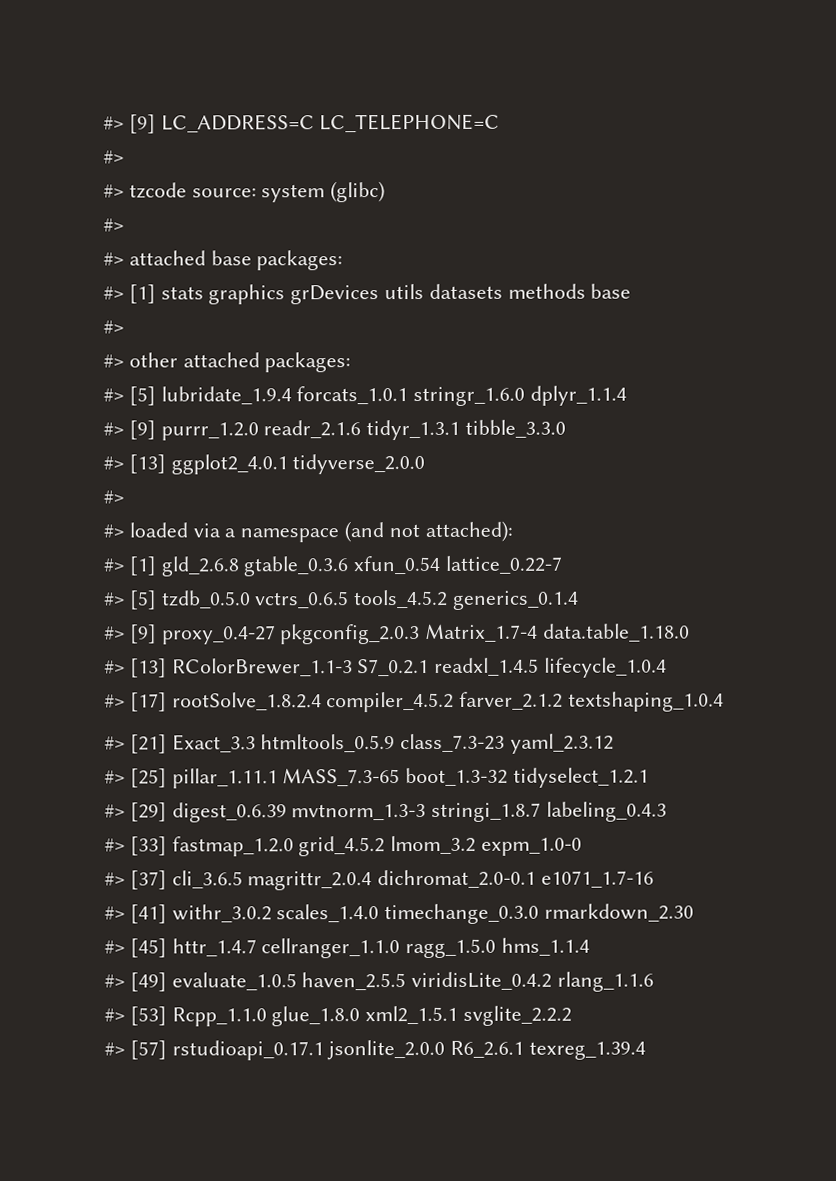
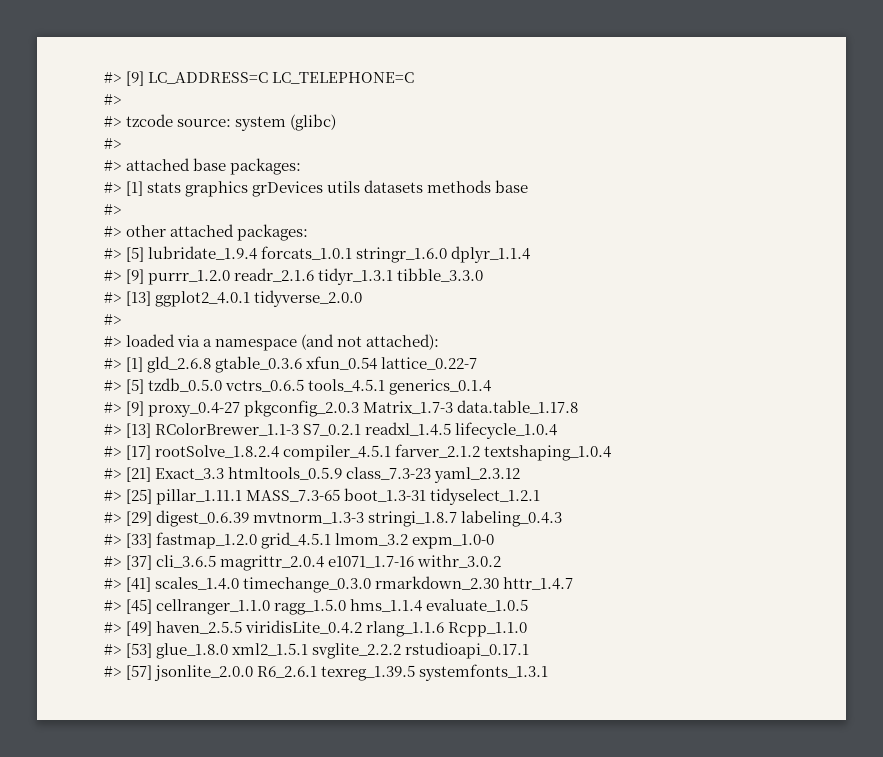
[353,589,449,609] tools_4.5.2 -> [308,379,386,392] tools_4.5.1
[425,623,691,642] Matrix_1.7-4 data.table_1.18.0 -> [363,400,579,414] Matrix_1.7-3 data.table_1.17.8
[326,691,455,713] compiler_4.5.2 -> [283,445,392,461] compiler_4.5.1
[405,767,509,787] boot_1.3-32 -> [344,488,427,502] boot_1.3-31
[298,836,386,857] grid_4.5.2 -> [261,532,332,549] grid_4.5.1
[377,869,537,889] dichromat_2.0-0.1 -> (325, 563) none
(655, 879) none -> [417,555,502,568] withr_3.0.2
[171,904,272,923] withr_3.0.2 -> (152, 584) none
(695, 912) none -> [503,577,574,590] httr_1.4.7
[171,938,257,957] httr_1.4.7 -> (153, 606) none
(591, 946) none -> [426,599,529,612] evaluate_1.0.5
[171,972,297,991] evaluate_1.0.5 -> (153, 628) none
(655, 981) none -> [448,622,528,637] Rcpp_1.1.0
[171,1007,267,1027] Rcpp_1.1.0 -> (153, 650) none
(573, 1015) none -> [405,642,530,659] rstudioapi_0.17.1
[171,1040,324,1061] rstudioapi_0.17.1 -> (153, 672) none
[529,1041,647,1060] texreg_1.39.4 -> [321,664,549,681] texreg_1.39.5 systemfonts_1.3.1

